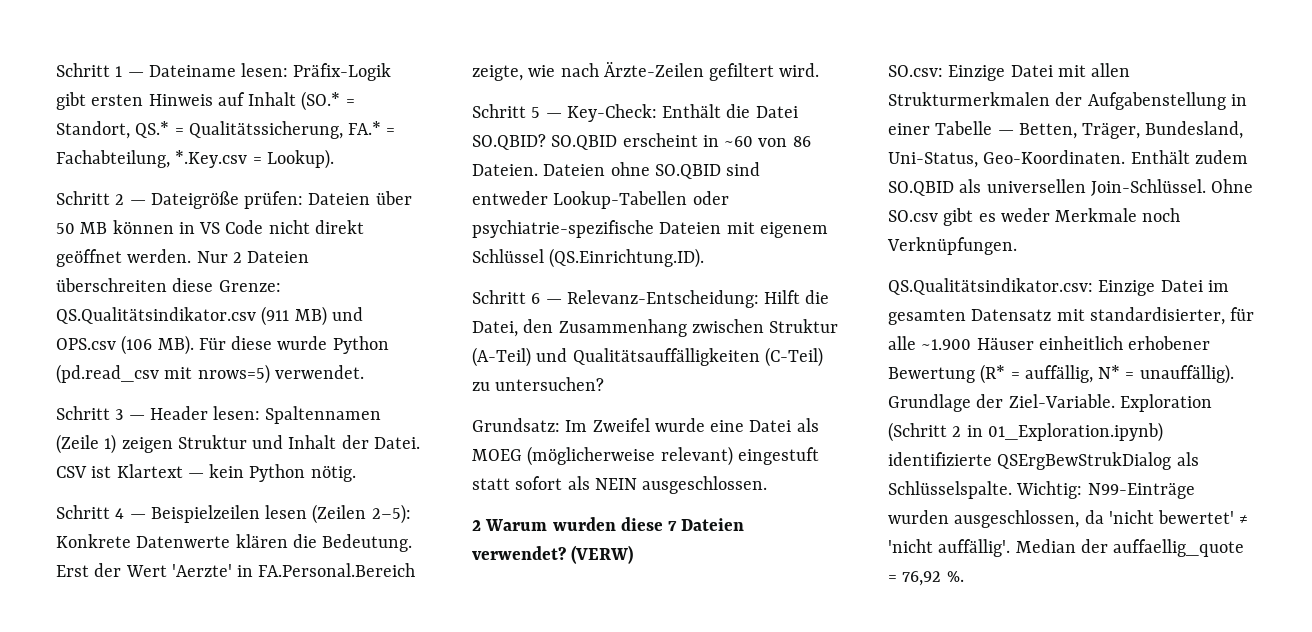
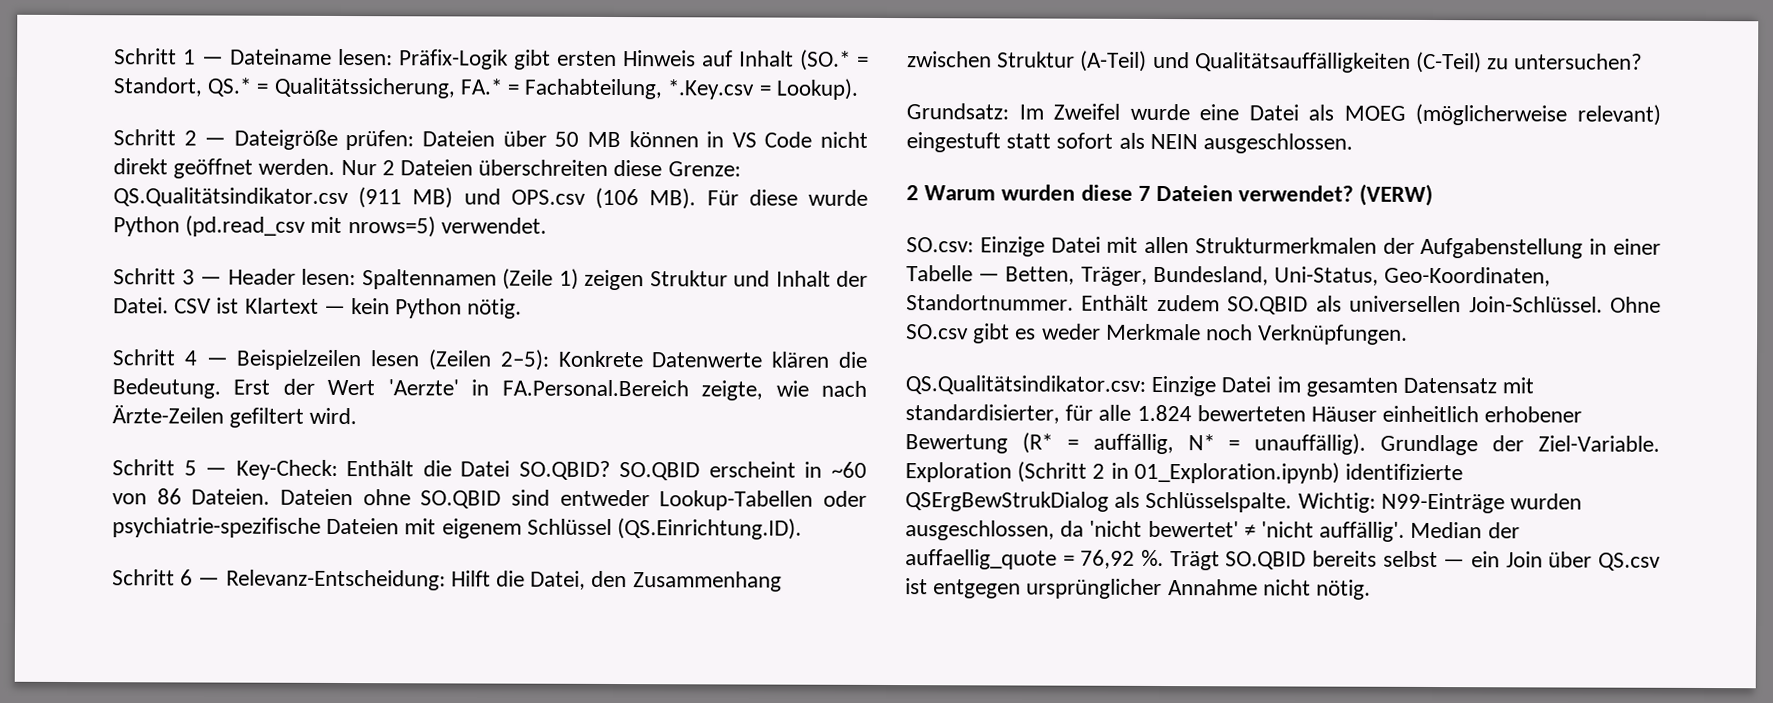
[983,150,1126,164] Geo-Koordinaten. -> [1384,266,1552,287] [906,294,1074,311] Geo-Koordinaten, Standortnummer.
[921,339,972,350] ~1.900 -> [1136,404,1306,422] 1.824 bewerteten
(964, 576) none -> [1169,550,1661,571] [905,578,1372,600] Trägt SO.QBID bereits selbst — ein Join über QS.csv ist entgegen ursprünglicher Annahme nicht nötig.

